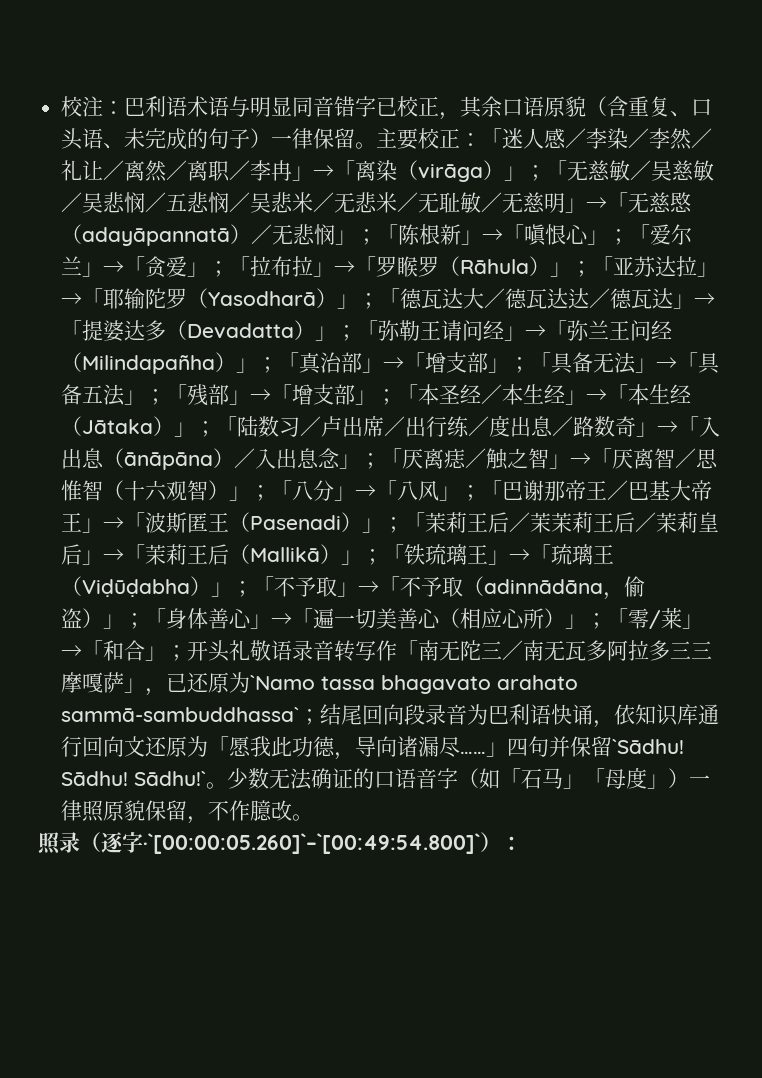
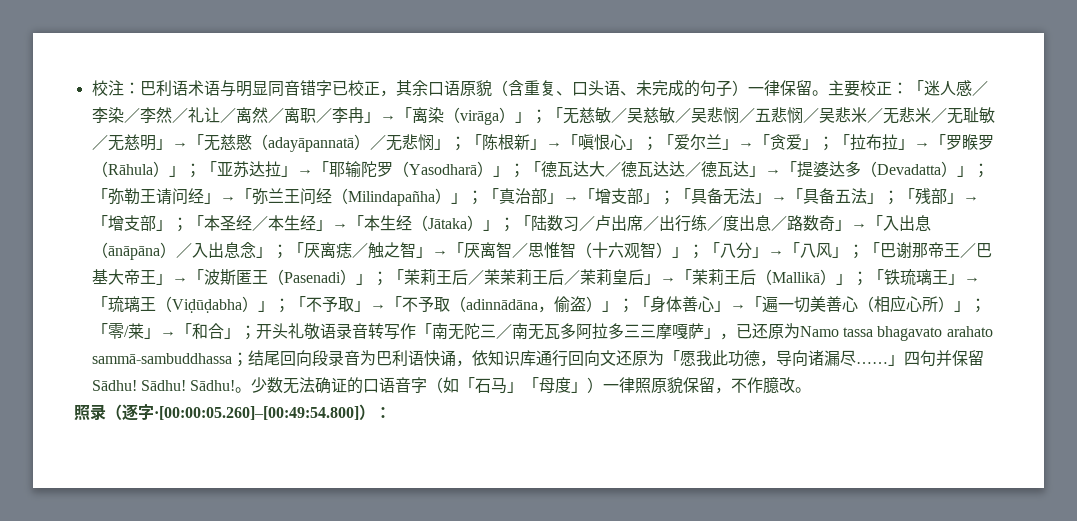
[250,675,316,690] `Namo -> [799,326,839,337] Namo
[61,707,300,722] sammā-sambuddhassa` -> [91,353,232,364] sammā-sambuddhassa
[612,739,685,754] [61,771,207,786] `Sādhu! Sādhu! Sādhu!` -> [91,380,236,391] Sādhu! Sādhu! Sādhu!
[143,833,480,854] ·`[00:00:05.260]`–`[00:49:54.800]` -> [154,406,359,420] ·[00:00:05.260]–[00:49:54.800]

